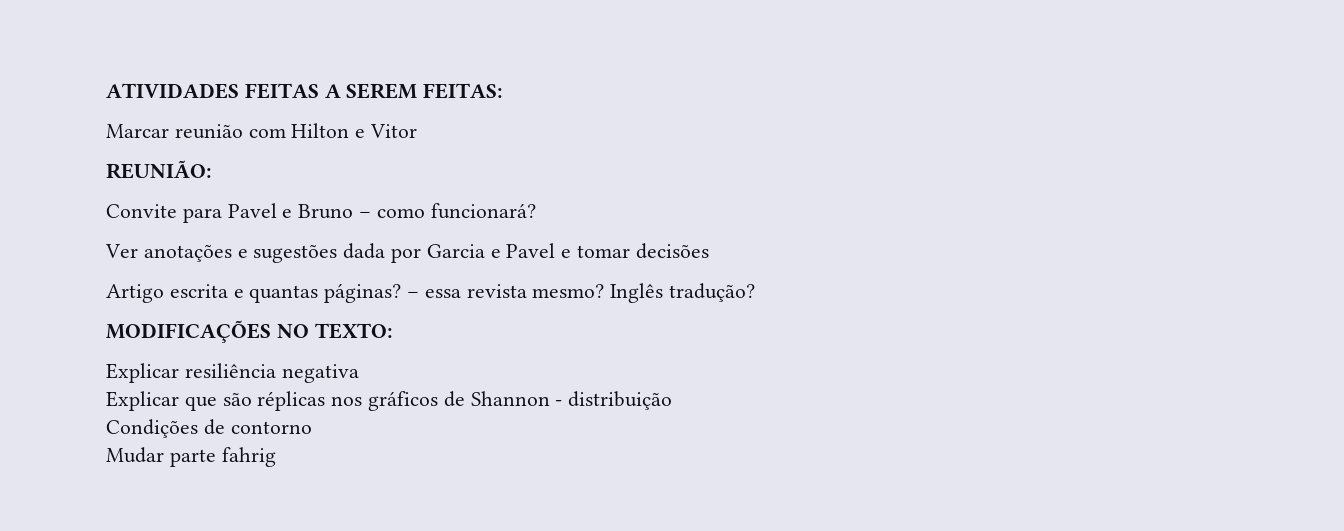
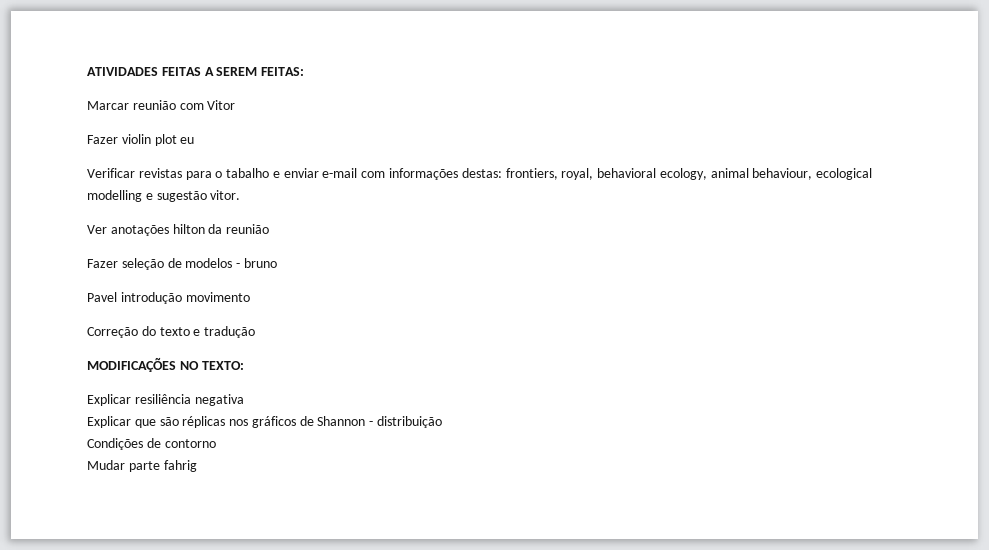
[291,123,366,138] Hilton e -> (204, 106) none
[106,160,212,179] [106,203,536,223] [105,243,709,263] [106,283,756,303] REUNIÃO: // Convite para Pavel e Bruno – como funcionará? // Ver anotações e sugestões dada por Garcia e Pavel e tomar decisões // Artigo escrita e quantas páginas? – essa revista mesmo? Inglês tradução? -> [87,134,195,146] [87,168,873,180] [87,190,241,202] [87,224,270,236] [87,258,277,270] [87,292,250,304] [87,326,256,338] Fazer violin plot eu // Verificar revistas para o tabalho e enviar e-mail com informações destas: frontiers, royal, behavioral ecology, animal behaviour, ecological modelling e sugestão vitor. // Ver anotações hilton da reunião // Fazer seleção de modelos - bruno // Pavel introdução movimento // Correção do texto e tradução

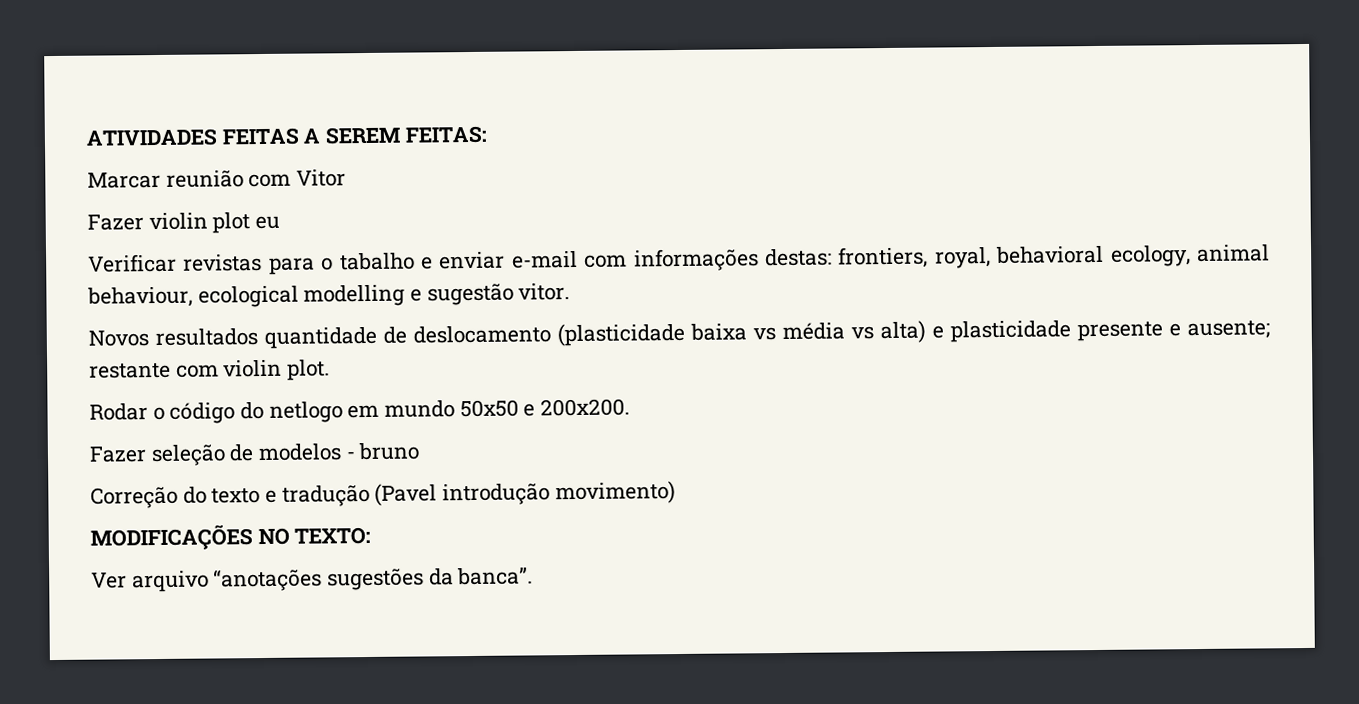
[87,224,270,236] Ver anotações hilton da reunião -> [88,320,1270,349] [89,359,331,381] [89,398,631,424] Novos resultados quantidade de deslocamento (plasticidade baixa vs média vs alta) e plasticidade presente e ausente; restante com violin plot. // Rodar o código do netlogo em mundo 50x50 e 200x200.
[87,292,250,304] // Pavel introdução movimento -> (421, 451) none
(256, 332) none -> [374,481,676,506] (Pavel introdução movimento)
[87,394,244,406] [87,416,443,428] [87,438,216,450] [87,460,197,472] Explicar resiliência negativa // Explicar que são réplicas nos gráficos de Shannon - distribuição // Condições de contorno // Mudar parte fahrig -> [91,567,534,593] Ver arquivo “anotações sugestões da banca”.

